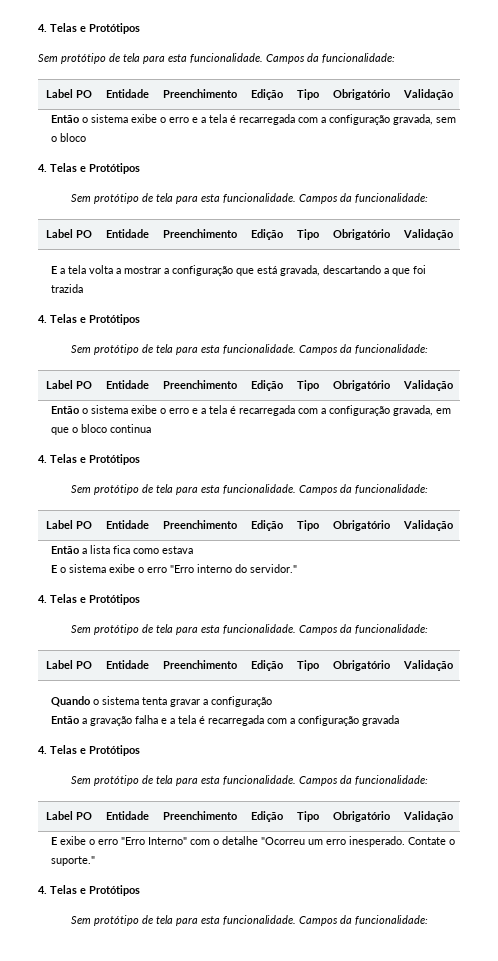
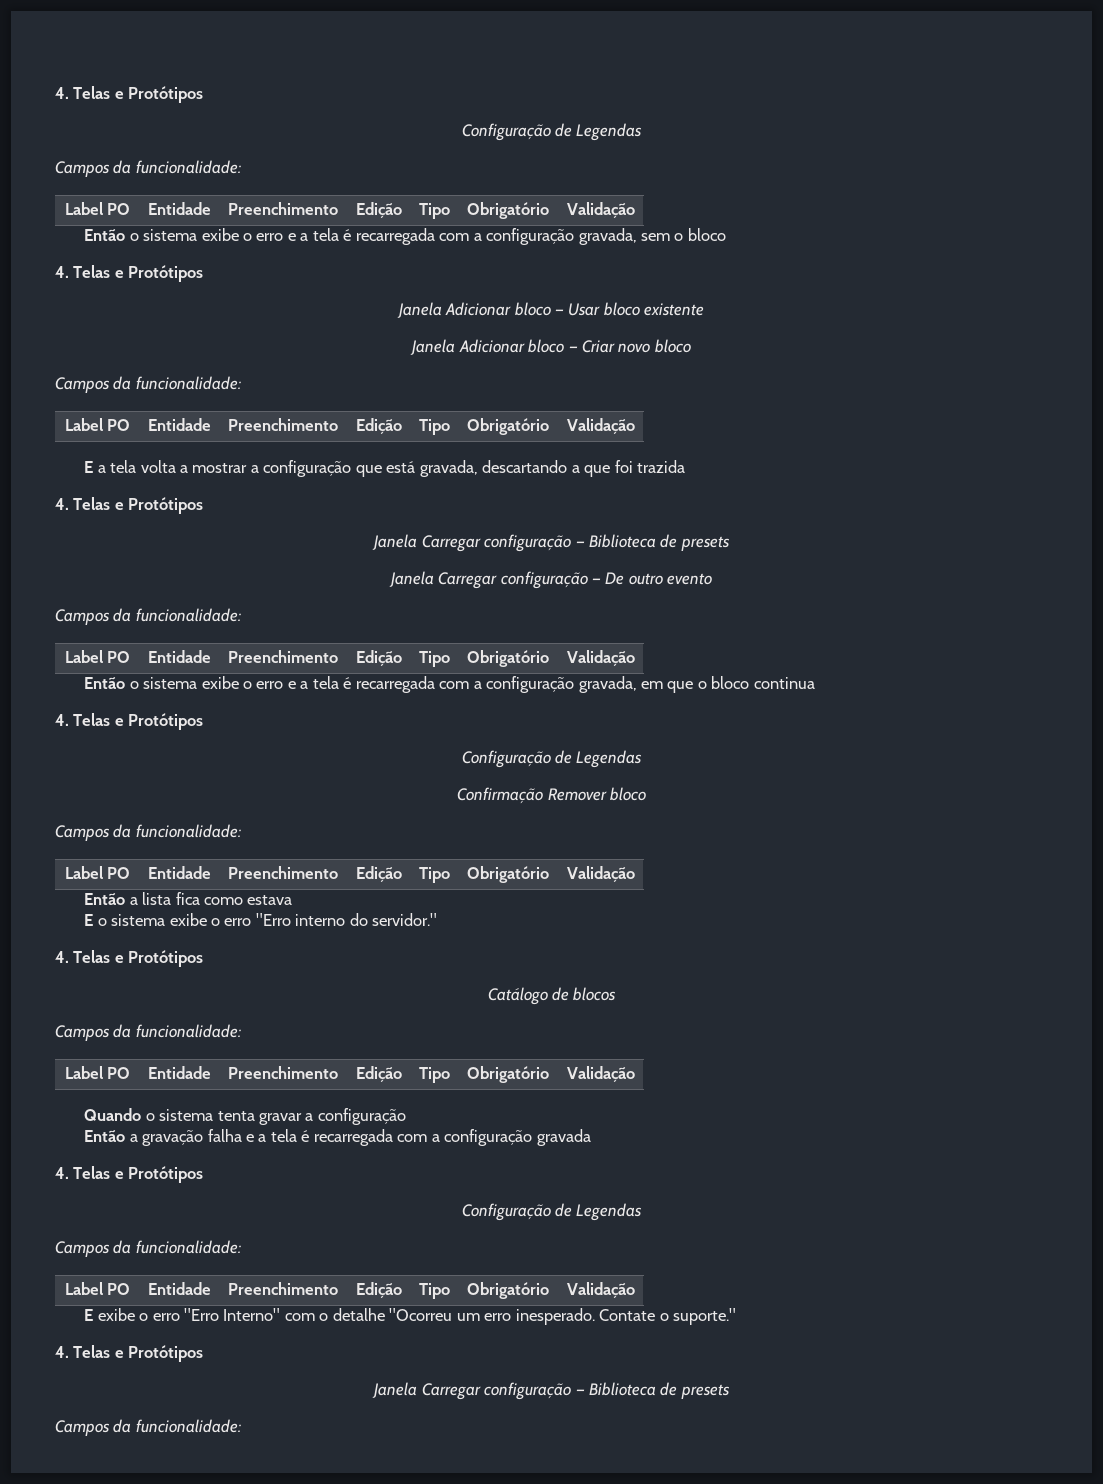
[38,23,140,34] [38,53,263,64] 4. Telas e Protótipos // Sem protótipo de tela para esta funcionalidade. -> [55,86,204,103] [461,123,643,141] 4. Telas e Protótipos // Configuração de Legendas //
[70,193,296,204] Sem protótipo de tela para esta funcionalidade. -> [396,302,705,318] [410,339,691,355] Janela Adicionar bloco — Usar bloco existente // Janela Adicionar bloco — Criar novo bloco //
[70,344,296,355] Sem protótipo de tela para esta funcionalidade. -> [372,534,730,552] [388,571,713,589] Janela Carregar configuração — Biblioteca de presets // Janela Carregar configuração — De outro evento //
[70,484,296,495] Sem protótipo de tela para esta funcionalidade. -> [461,750,643,768] [457,787,646,804] Configuração de Legendas // Confirmação Remover bloco //
[70,624,296,635] Sem protótipo de tela para esta funcionalidade. -> [487,987,617,1005] Catálogo de blocos //
[70,775,296,786] Sem protótipo de tela para esta funcionalidade. -> [461,1203,643,1221] Configuração de Legendas //
[70,915,296,926] Sem protótipo de tela para esta funcionalidade. -> [372,1382,730,1400] Janela Carregar configuração — Biblioteca de presets //

